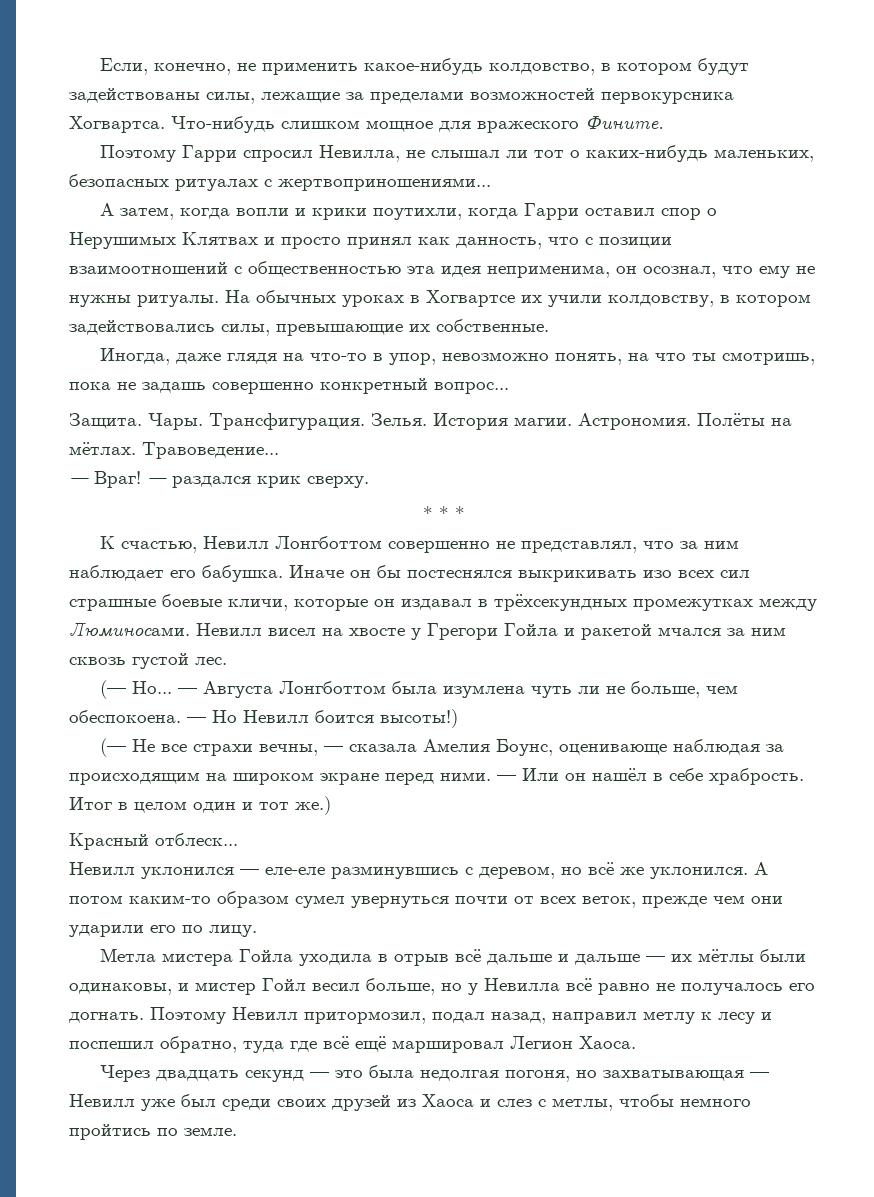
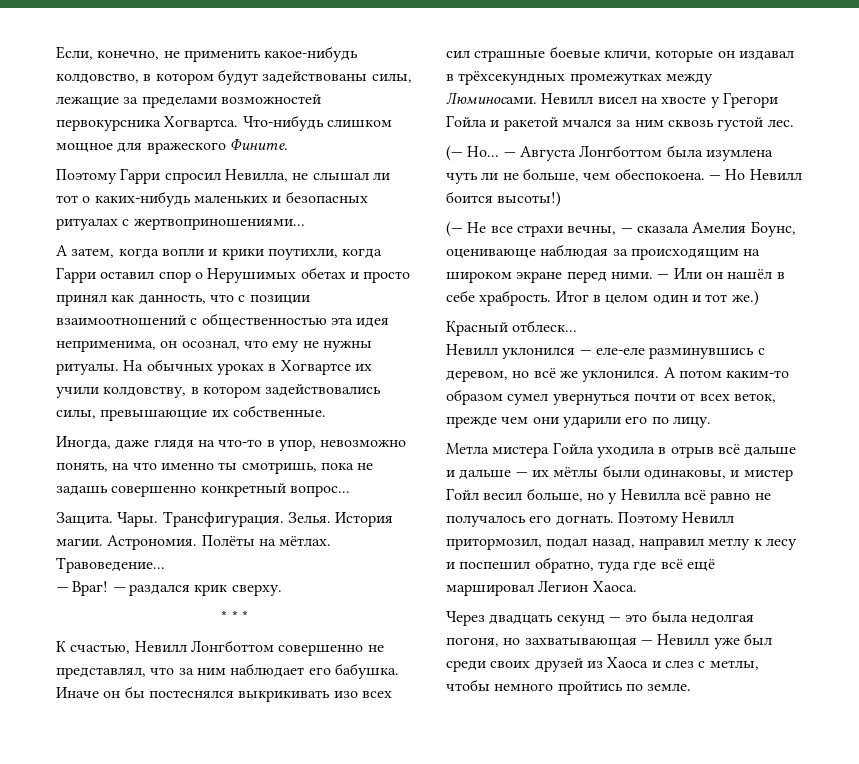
[714,149,815,162] маленьких, -> [193,195,282,203] маленьких и
[182,232,258,245] Клятвах -> [300,267,346,279] обетах
(687, 357) none -> [160,463,214,470] именно

